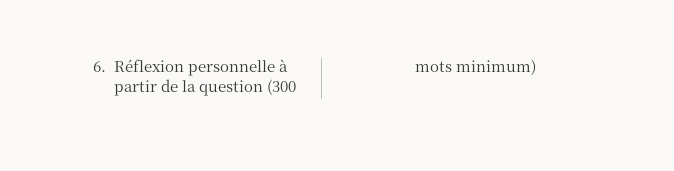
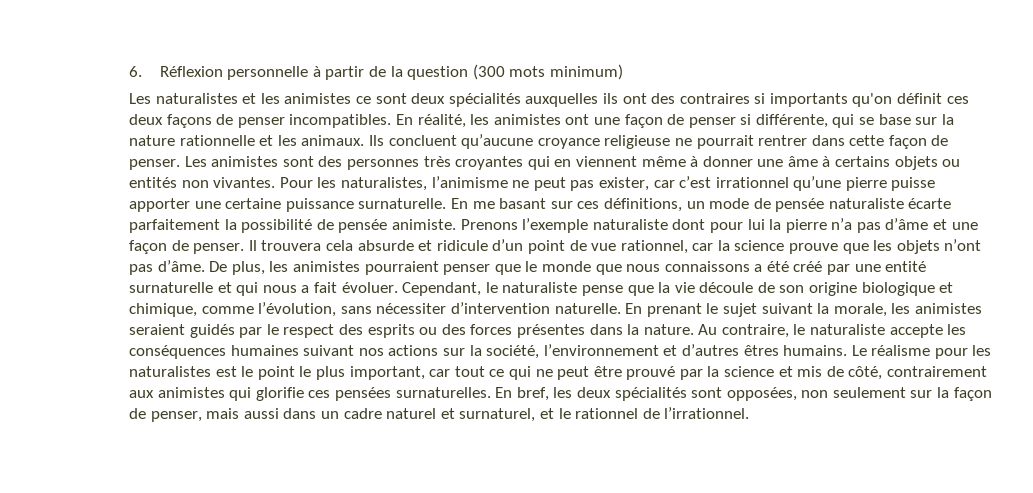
(536, 67) none -> [129,93,969,107] [129,114,954,128] [129,134,949,149] [129,156,961,170] [129,176,936,191] [129,198,952,212] [129,218,978,233] [129,239,982,254] [129,260,927,275] [129,282,954,296] [129,302,982,317] [129,324,967,338] [129,344,992,359] [129,366,988,380] [129,387,992,401] [129,407,750,422] // Les naturalistes et les animistes ce sont deux spécialités auxquelles ils ont des contraires si importants qu'on définit ces deux façons de penser incompatibles. En réalité, les animistes ont une façon de penser si différente, qui se base sur la nature rationnelle et les animaux. Ils concluent qu’aucune croyance religieuse ne pourrait rentrer dans cette façon de penser. Les animistes sont des personnes très croyantes qui en viennent même à donner une âme à certains objets ou entités non vivantes. Pour les naturalistes, l’animisme ne peut pas exister, car c’est irrationnel qu’une pierre puisse apporter une certaine puissance surnaturelle. En me basant sur ces définitions, un mode de pensée naturaliste écarte parfaitement la possibilité de pensée animiste. Prenons l’exemple naturaliste dont pour lui la pierre n’a pas d’âme et une façon de penser. Il trouvera cela absurde et ridicule d’un point de vue rationnel, car la science prouve que les objets n’ont pas d’âme. De plus, les animistes pourraient penser que le monde que nous connaissons a été créé par une entité surnaturelle et qui nous a fait évoluer. Cependant, le naturaliste pense que la vie découle de son origine biologique et chimique, comme l’évolution, sans nécessiter d’intervention naturelle. En prenant le sujet suivant la morale, les animistes seraient guidés par le respect des esprits ou des forces présentes dans la nature. Au contraire, le naturaliste accepte les conséquences humaines suivant nos actions sur la société, l’environnement et d’autres êtres humains. Le réalisme pour les naturalistes est le point le plus important, car tout ce qui ne peut être prouvé par la science et mis de côté, contrairement aux animistes qui glorifie ces pensées surnaturelles. En bref, les deux spécialités sont opposées, non seulement sur la façon de penser, mais aussi dans un cadre naturel et surnaturel, et le rationnel de l’irrationnel.

